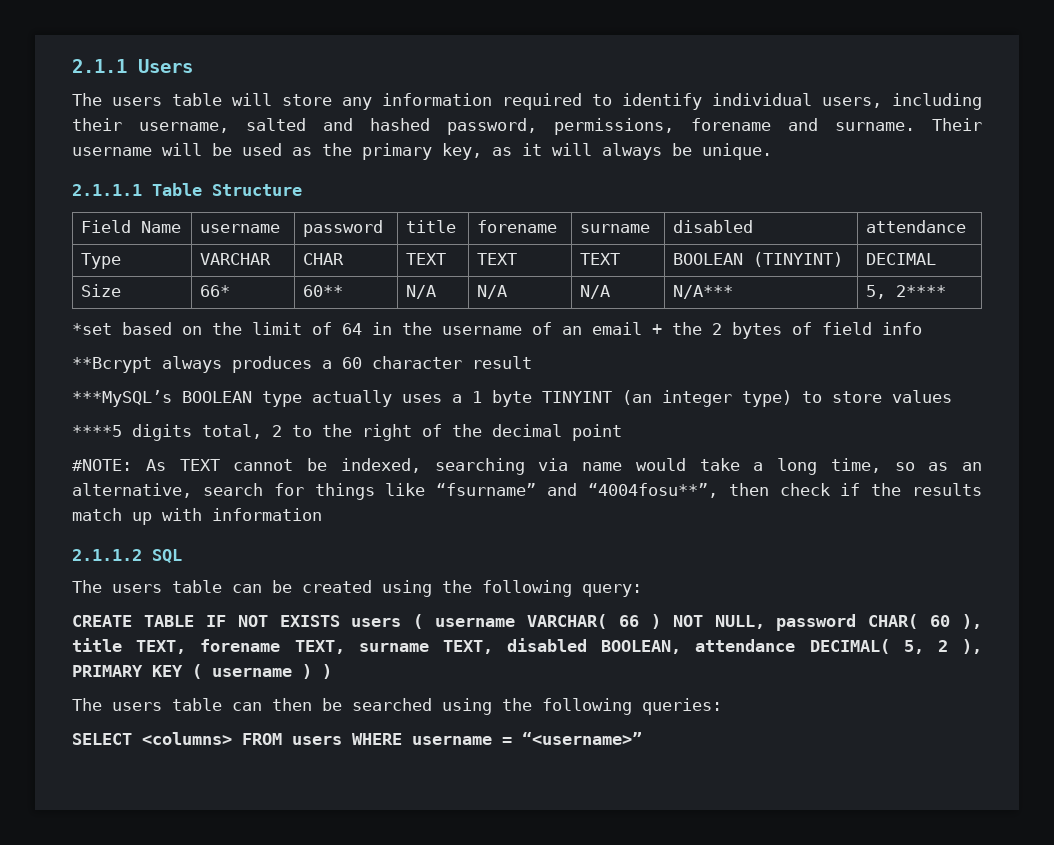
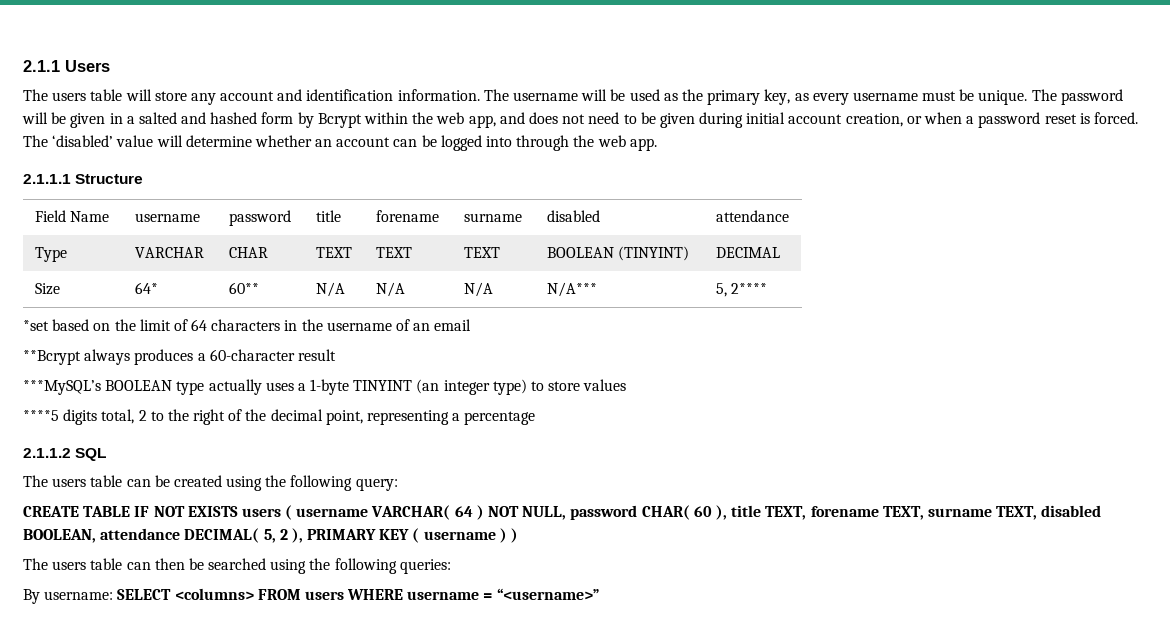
[382,93,982,110] [72,118,982,135] information required to identify individual users, including their username, salted and hashed password, permissions, forename and surname. Their -> [220,89,509,101] account and identification information. The
[522,143,662,160] it will always -> [812,91,957,105] every username must
(772, 151) none -> [1031,89,1123,105] [22,112,1138,128] [23,135,657,151] The password will be given in a salted and hashed form by Bcrypt within the web app, and does not need to be given during initial account creation, or when a password reset is forced. The ‘disabled’ value will determine whether an account can be logged into through the web app.
[152,183,202,196] Table -> (71, 179) none
[199,285,230,297] 66* -> [134,282,158,294] 64*
(362, 329) none -> [211,319,281,331] characters
[652,322,922,339] + the 2 bytes of field info -> (472, 325) none
[342,356,462,369] 60 character -> [209,349,295,361] 60-character
[472,390,532,407] 1 byte -> [310,379,350,395] 1-byte
[572,424,622,441] [72,458,982,475] [72,483,983,500] [72,508,322,525] point // #NOTE: As TEXT cannot be indexed, searching via name would take a long time, so as an alternative, search for things like “fsurname” and “4004fosu**”, then check if the results match up with information -> [325,410,536,425] point, representing a percentage
[618,615,639,627] 66 -> [454,506,473,517] 64
(722, 706) none -> [23,589,114,604] By username:

